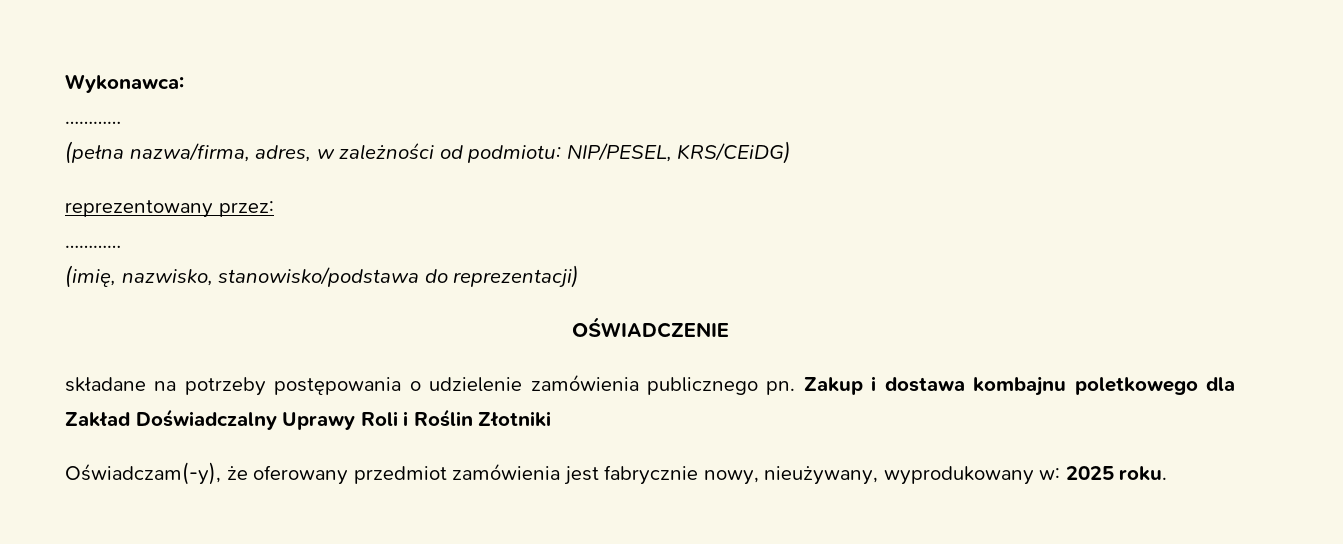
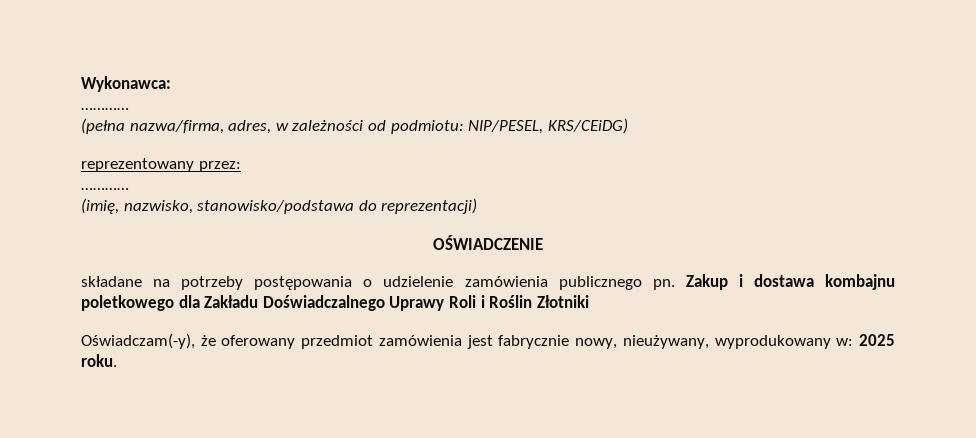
[65,409,277,430] Zakład Doświadczalny -> [204,295,385,311] Zakładu Doświadczalnego

